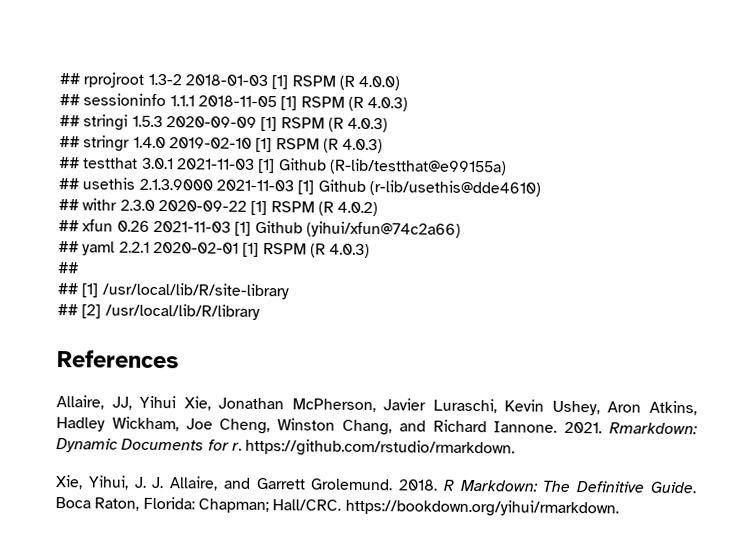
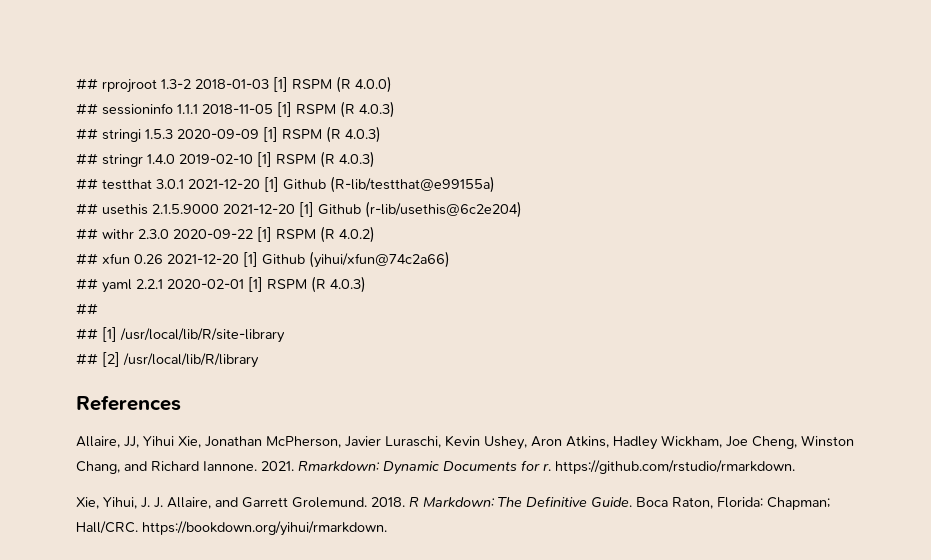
[176,158,255,170] 2021-11-03 -> [188,179,260,189] 2021-12-20
[138,178,541,197] 2.1.3.9000 2021-11-03 [1] Github (r-lib/usethis@dde4610) -> [152,201,522,218] 2.1.5.9000 2021-12-20 [1] Github (r-lib/usethis@6c2e204)
[152,220,231,233] 2021-11-03 -> [167,254,239,264] 2021-12-20

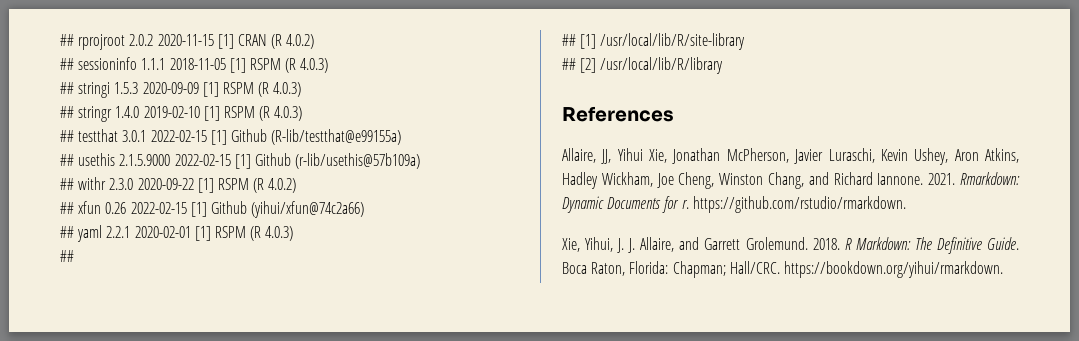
[161,76,392,93] 1.3-2 2018-01-03 [1] RSPM (R 4.0.0) -> [129,34,315,49] 2.0.2 2020-11-15 [1] CRAN (R 4.0.2)
[188,179,260,189] 2021-12-20 -> [150,130,207,142] 2022-02-15
[223,201,522,218] 2021-12-20 [1] Github (r-lib/usethis@6c2e204) -> [174,153,421,169] 2022-02-15 [1] Github (r-lib/usethis@57b109a)
[167,254,239,264] 2021-12-20 -> [130,202,187,214] 2022-02-15

